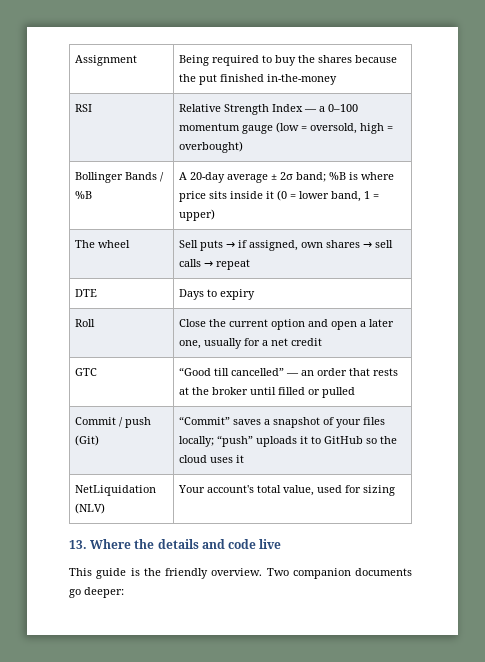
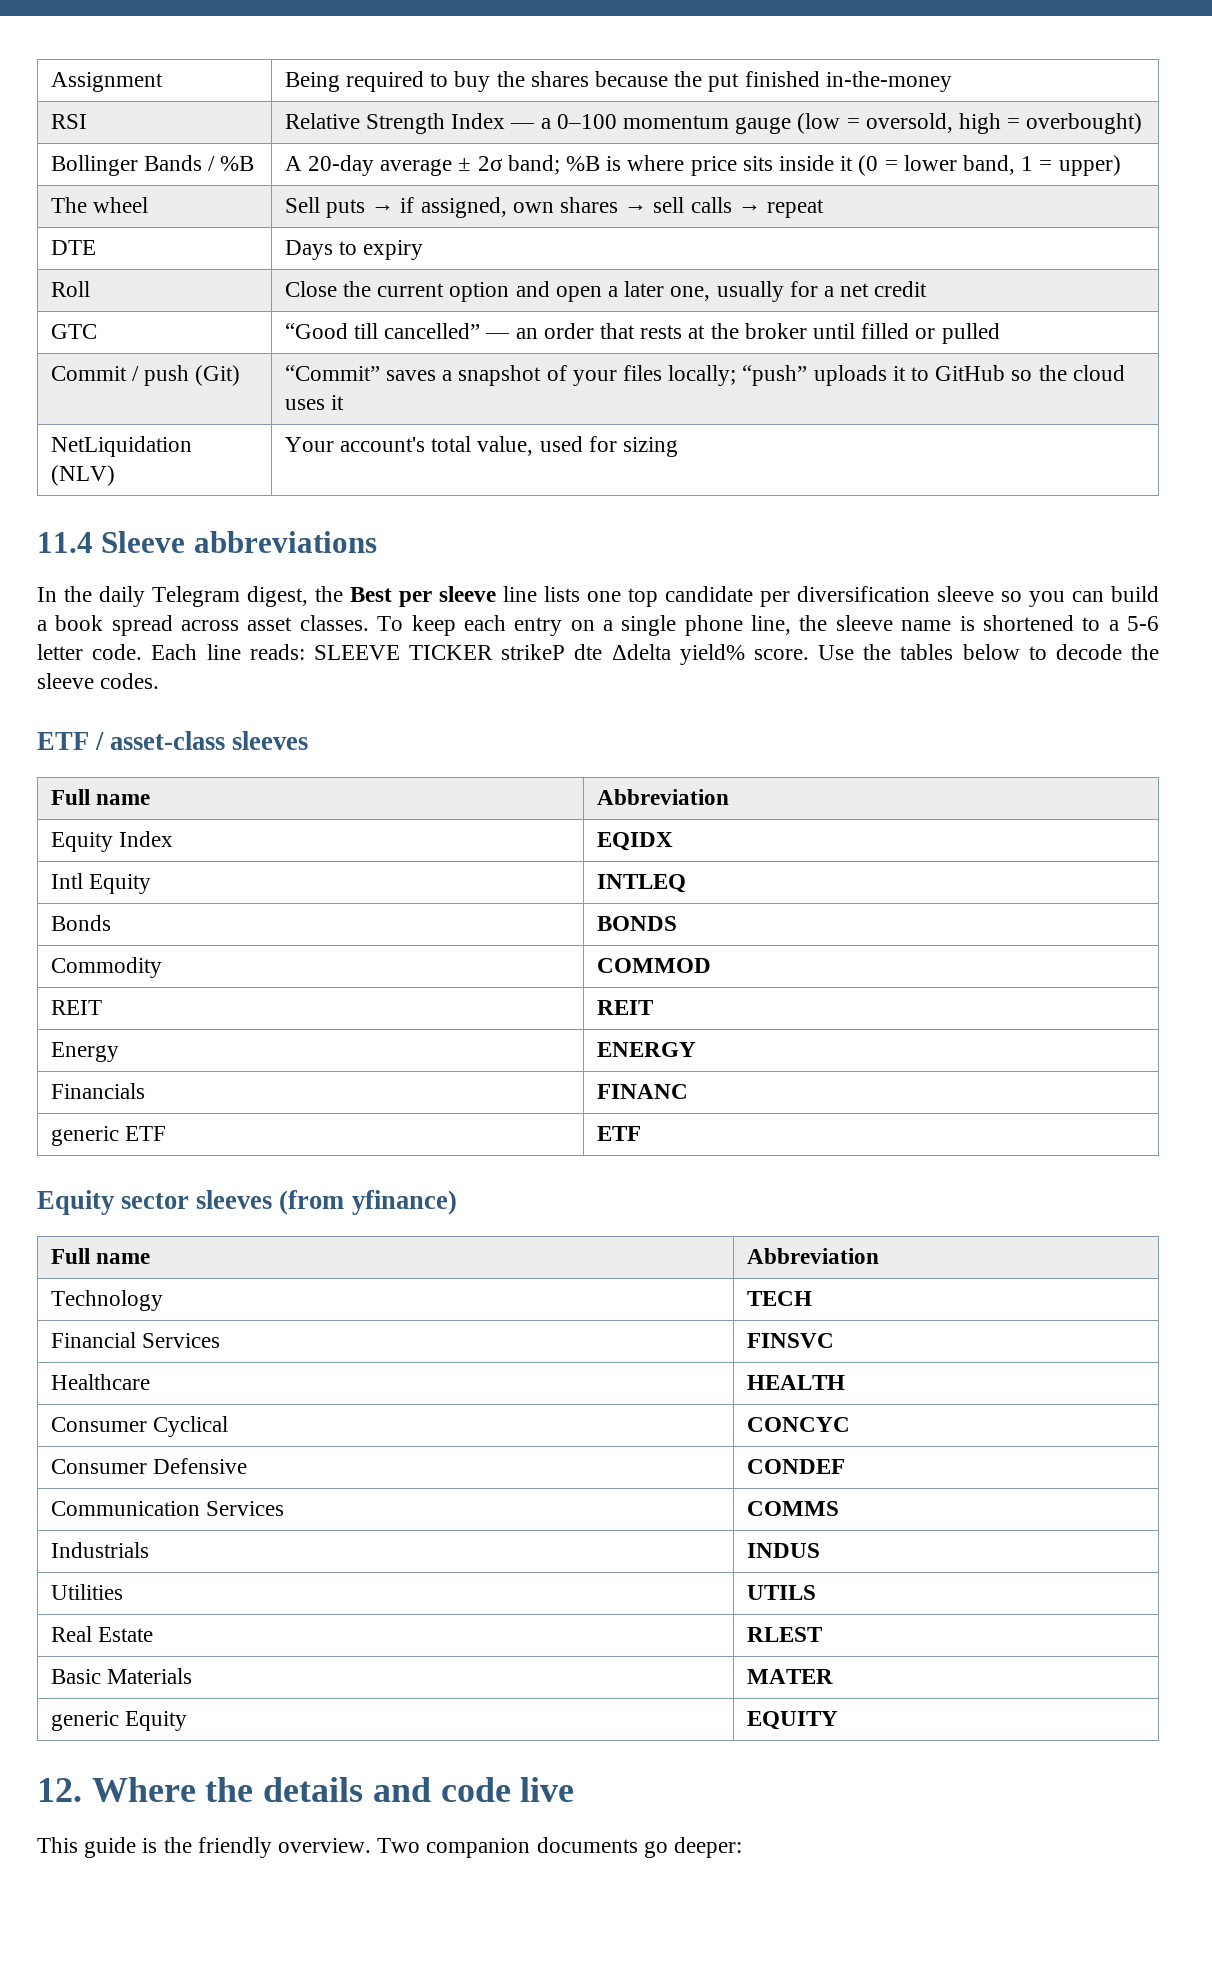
[69,540,87,549] 13. -> [37,531,377,553] [37,586,1159,607] [37,615,1159,636] [37,644,1159,665] [37,673,160,689] [37,731,309,750] [50,789,150,805] [596,789,729,805] [50,831,173,852] [596,832,673,851] [50,873,151,894] [596,874,686,893] [50,915,111,931] [596,916,677,931] [50,957,162,978] [596,958,711,973] [50,1000,102,1015] [596,1000,653,1015] [50,1042,119,1062] [596,1042,696,1057] [50,1083,145,1099] [596,1084,688,1099] [50,1126,166,1146] [596,1126,641,1141] [37,1190,457,1215] [50,1248,150,1264] [746,1248,879,1264] [50,1290,163,1311] [746,1291,812,1306] [50,1332,220,1348] [746,1333,834,1348] [50,1374,150,1390] [746,1375,845,1390] [50,1416,228,1437] [746,1417,850,1432] [50,1458,247,1474] [746,1459,845,1474] [50,1501,284,1516] [746,1501,839,1516] [50,1542,149,1558] [746,1543,820,1558] [50,1584,123,1600] [746,1585,816,1600] [50,1626,153,1642] [746,1627,822,1642] [50,1668,192,1684] [746,1669,833,1684] [50,1711,187,1731] [746,1711,838,1730] [37,1778,82,1802] 11.4 Sleeve abbreviations // In the daily Telegram digest, the Best per sleeve line lists one top candidate per diversification sleeve so you can build a book spread across asset classes. To keep each entry on a single phone line, the sleeve name is shortened to a 5-6 letter code. Each line reads: SLEEVE TICKER strikeP dte Δdelta yield% score. Use the tables below to decode the sleeve codes. // ETF / asset-class sleeves // Full name | Abbreviation // Equity Index | EQIDX // Intl Equity | INTLEQ // Bonds | BONDS // Commodity | COMMOD // REIT | REIT // Energy | ENERGY // Financials | FINANC // generic ETF | ETF // Equity sector sleeves (from yfinance) // Full name | Abbreviation // Technology | TECH // Financial Services | FINSVC // Healthcare | HEALTH // Consumer Cyclical | CONCYC // Consumer Defensive | CONDEF // Communication Services | COMMS // Industrials | INDUS // Utilities | UTILS // Real Estate | RLEST // Basic Materials | MATER // generic Equity | EQUITY // 12.

